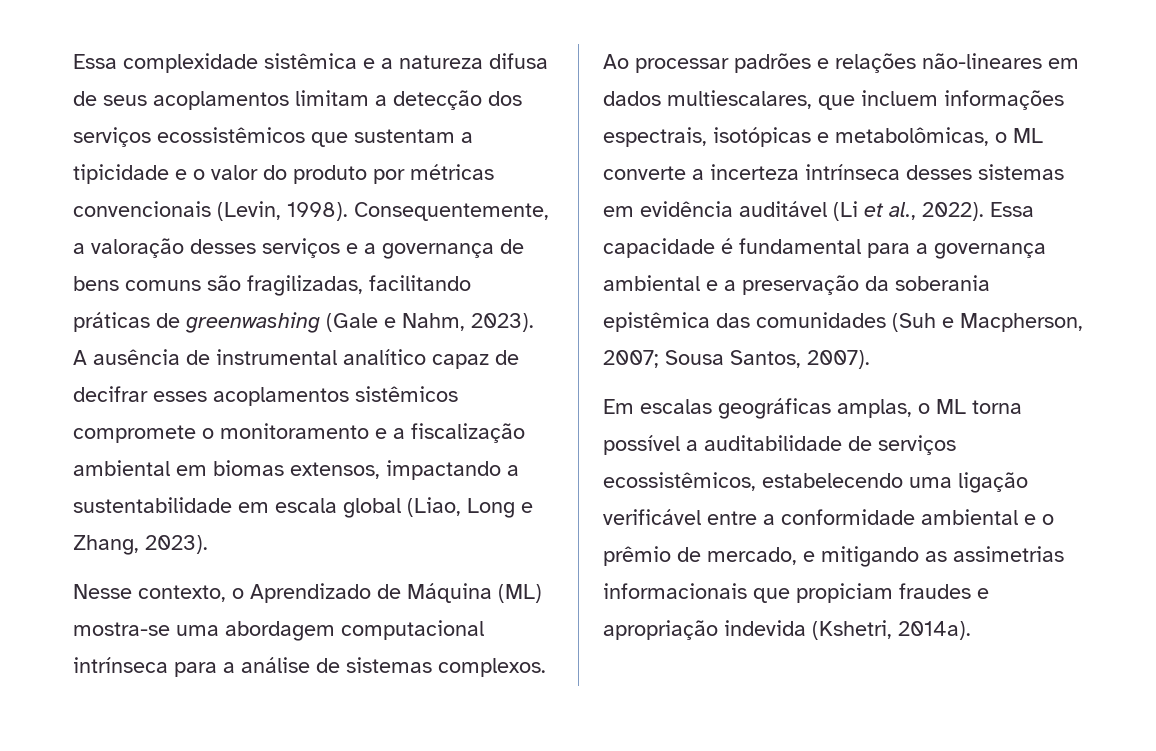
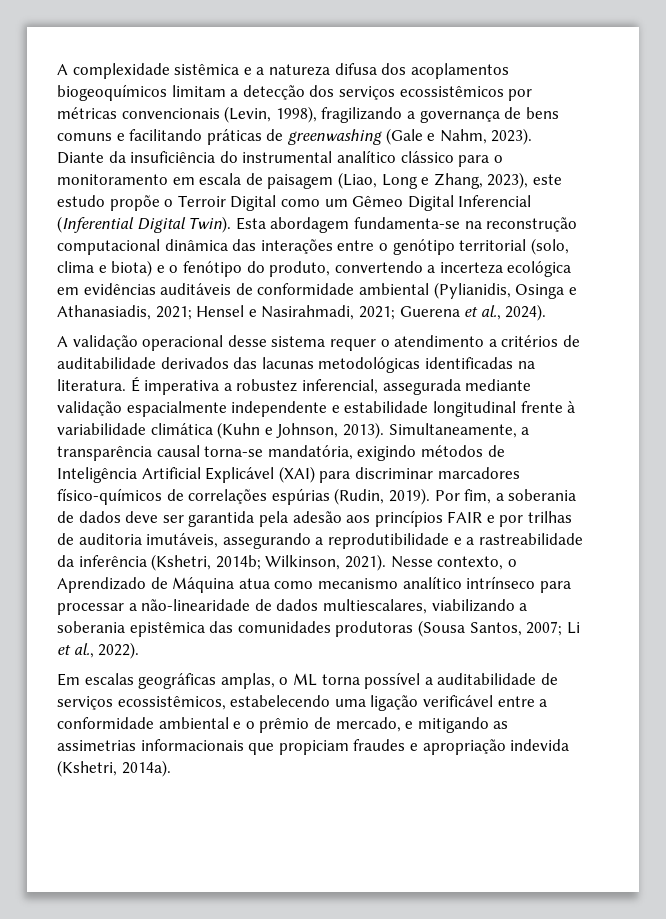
[73,54,117,69] Essa -> [57,64,68,75] A
[73,91,289,110] de seus acoplamentos -> [381,63,509,79] [57,84,167,101] dos acoplamentos biogeoquímicos
[311,129,473,147] [73,164,494,184] [73,201,549,221] [73,238,358,258] que sustentam a tipicidade e o valor do produto por métricas convencionais (Levin, 1998). Consequentemente, a valoração desses serviços e -> [508,89,533,101] [57,106,403,123] por métricas convencionais (Levin, 1998), fragilizando
[207,275,363,296] são fragilizadas, -> [116,133,125,141] e
[73,349,519,369] [73,386,458,406] [73,423,525,443] [73,460,519,480] [73,497,533,518] [73,535,208,555] A ausência de instrumental analítico capaz de decifrar esses acoplamentos sistêmicos compromete o monitoramento e a fiscalização ambiental em biomas extensos, impactando a sustentabilidade em escala global (Liao, Long e Zhang, 2023). // -> [57,150,503,167] [57,172,562,189] [57,195,532,211] [57,216,578,233] [57,238,569,255] [57,260,572,277] [57,282,577,299] [57,304,547,321] [57,335,580,351] [57,357,535,373] [57,376,532,395] [57,401,576,417] [57,422,530,439] [57,445,505,461] [57,466,520,483] [57,488,577,505] [57,510,573,527] [57,533,583,549] [57,554,386,571] Diante da insuficiência do instrumental analítico clássico para o monitoramento em escala de paisagem (Liao, Long e Zhang, 2023), este estudo propõe o Terroir Digital como um Gêmeo Digital Inferencial (Inferential Digital Twin). Esta abordagem fundamenta-se na reconstrução computacional dinâmica das interações entre o genótipo territorial (solo, clima e biota) e o fenótipo do produto, convertendo a incerteza ecológica em evidências auditáveis de conformidade ambiental (Pylianidis, Osinga e Athanasiadis, 2021; Hensel e Nasirahmadi, 2021; Guerena et al., 2024). // A validação operacional desse sistema requer o atendimento a critérios de auditabilidade derivados das lacunas metodológicas identificadas na literatura. É imperativa a robustez inferencial, assegurada mediante validação espacialmente independente e estabilidade longitudinal frente à variabilidade climática (Kuhn e Johnson, 2013). Simultaneamente, a transparência causal torna-se mandatória, exigindo métodos de Inteligência Artificial Explicável (XAI) para discriminar marcadores físico-químicos de correlações espúrias (Rudin, 2019). Por fim, a soberania de dados deve ser garantida pela adesão aos princípios FAIR e por trilhas de auditoria imutáveis, assegurando a reprodutibilidade e a rastreabilidade da inferência (Kshetri, 2014b; Wilkinson, 2021).
[498,584,542,603] [73,620,484,641] [73,657,546,677] [603,53,1079,73] [603,90,1064,110] [603,127,1043,147] [603,164,1064,180] [603,201,1034,221] [603,238,1046,259] [603,275,990,295] [603,312,1083,332] [603,350,870,369] (ML) mostra-se uma abordagem computacional intrínseca para a análise de sistemas complexos. Ao processar padrões e relações não-lineares em dados multiescalares, que incluem informações espectrais, isotópicas e metabolômicas, o ML converte a incerteza intrínseca desses sistemas em evidência auditável (Li et al., 2022). Essa capacidade é fundamental para a governança ambiental e a preservação da soberania epistêmica das comunidades (Suh e Macpherson, 2007; Sousa Santos, 2007). -> [238,576,571,593] [57,599,528,615] [57,620,580,637] [57,642,140,659] atua como mecanismo analítico intrínseco para processar a não-linearidade de dados multiescalares, viabilizando a soberania epistêmica das comunidades produtoras (Sousa Santos, 2007; Li et al., 2022).

